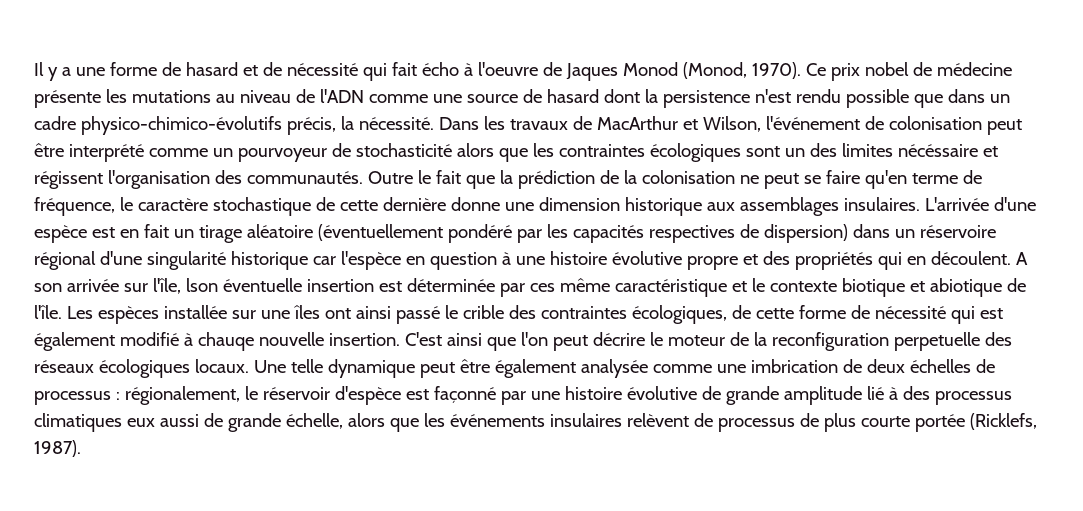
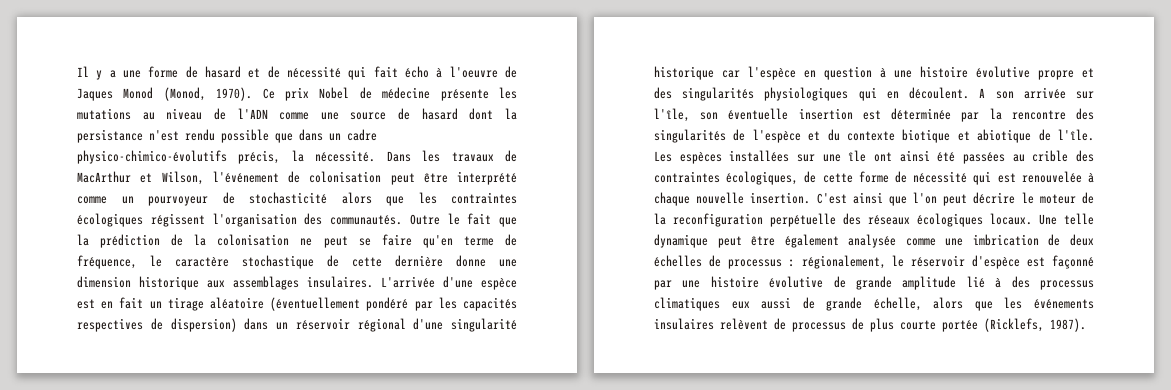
[864,62,909,76] nobel -> [319,87,350,99] Nobel
[662,90,750,108] persistence -> [77,129,143,143] persistance
[745,143,998,157] sont un des limites nécéssaire et -> (143, 220) none
[919,225,996,238] réservoire -> [295,318,350,330] réservoir
[794,252,873,270] propriétés -> [682,87,849,101] singularités physiologiques
[185,278,218,292] lson -> [700,112,719,120] son
[529,278,765,297] ces même caractéristique et le -> [989,108,1094,120] [654,129,840,143] la rencontre des singularités de l'espèce et du
[163,305,227,319] installée -> [729,150,790,162] installées
[293,305,320,319] îles -> [848,150,867,162] île
[395,305,458,324] passé le -> [937,152,1025,164] été passées au
[34,332,254,351] également modifié à chauqe -> [1021,171,1094,183] [654,192,690,206] renouvelée à chaque
[893,332,980,351] perpetuelle -> [770,213,836,227] perpétuelle

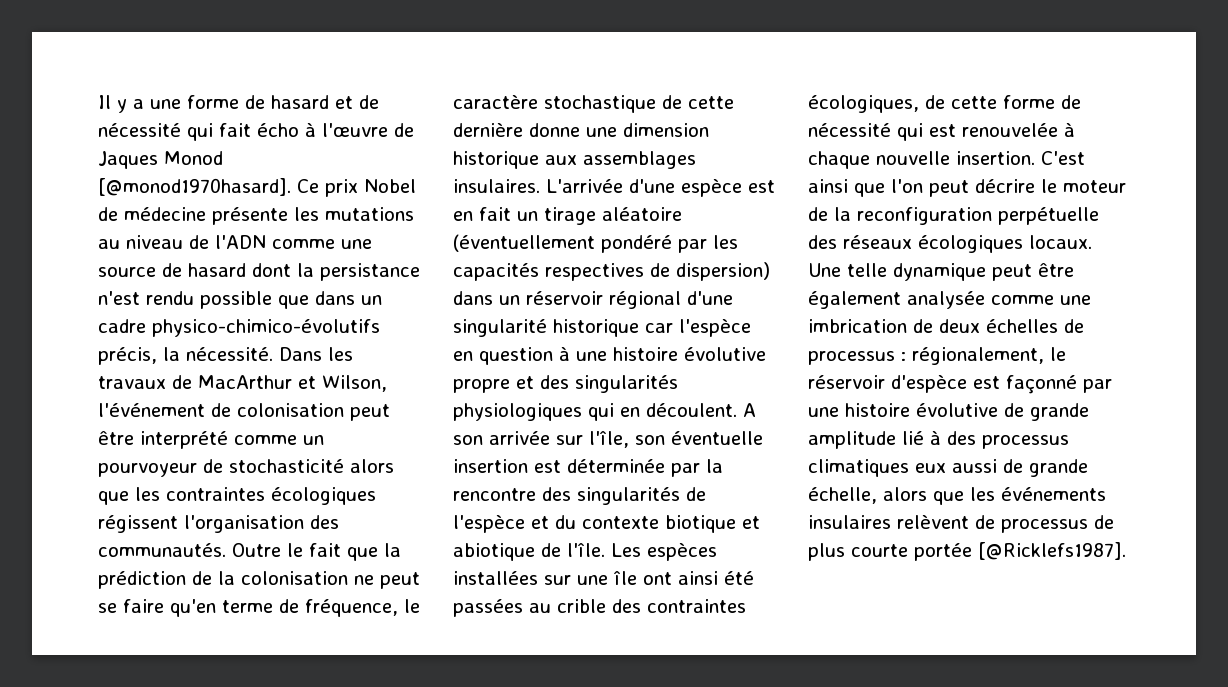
[449,66,498,78] l'oeuvre -> [322,123,388,137] l'œuvre
[163,87,253,101] (Monod, 1970). -> [98,178,291,196] [@monod1970hasard].
[984,318,1086,332] (Ricklefs, 1987). -> [978,542,1126,560] [@Ricklefs1987].

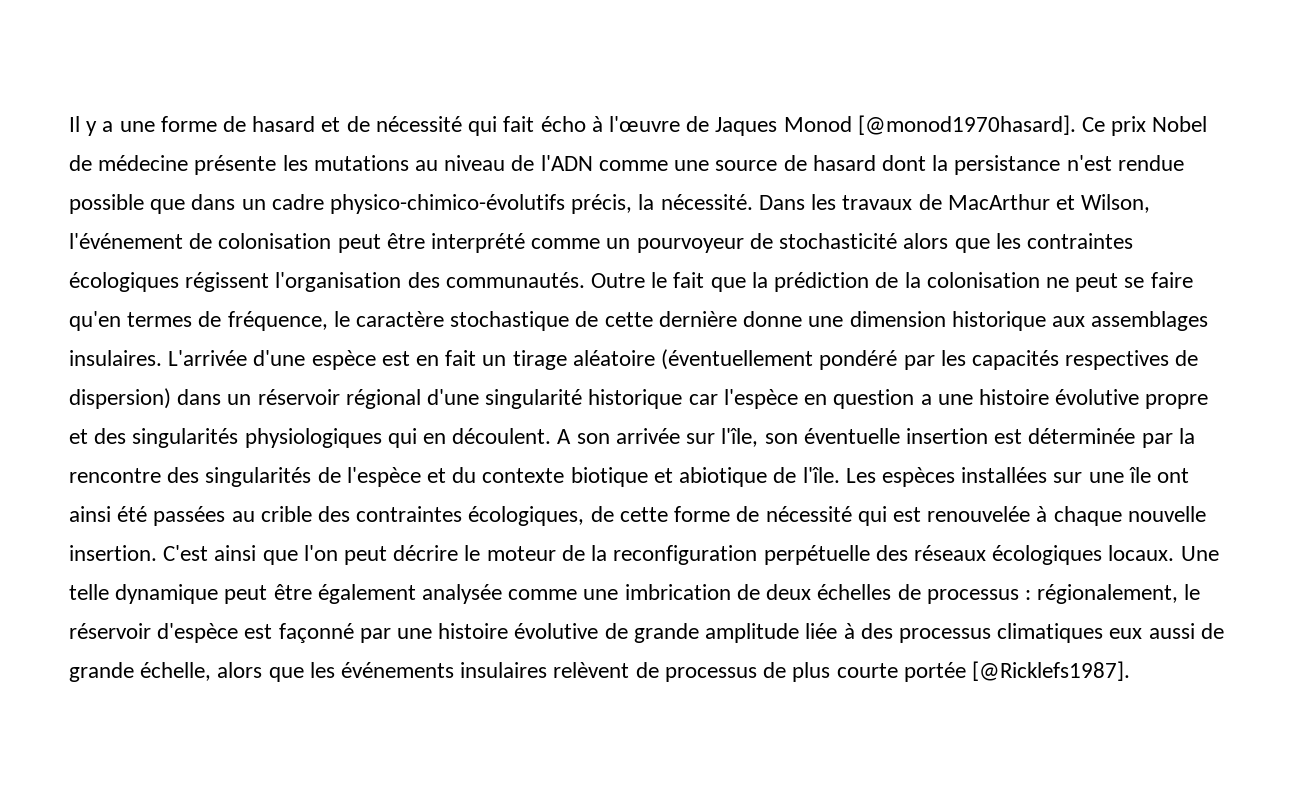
[146,291,194,305] rendu -> [1117,155,1184,171] rendue
[222,600,273,613] terme -> [127,312,193,327] termes
[559,347,570,361] à -> [920,394,932,405] a
[902,431,924,445] lié -> [805,623,838,639] liée

